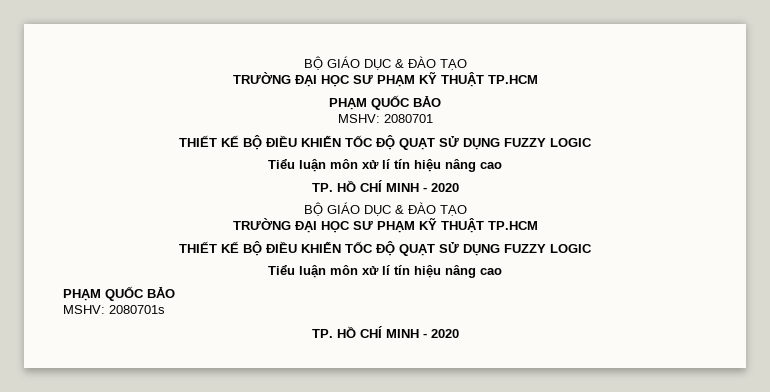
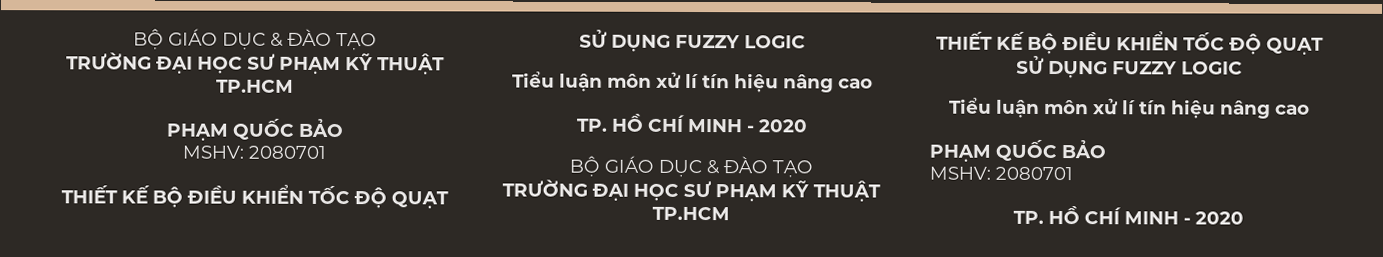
[109,305,165,314] 2080701s -> [995,166,1073,181] 2080701

